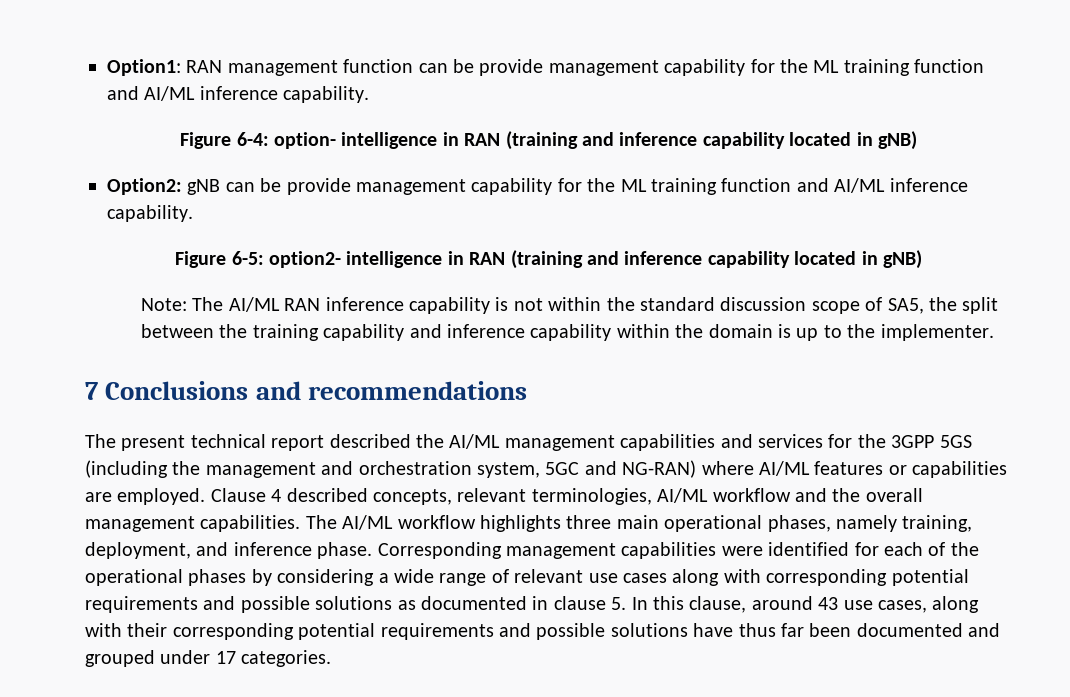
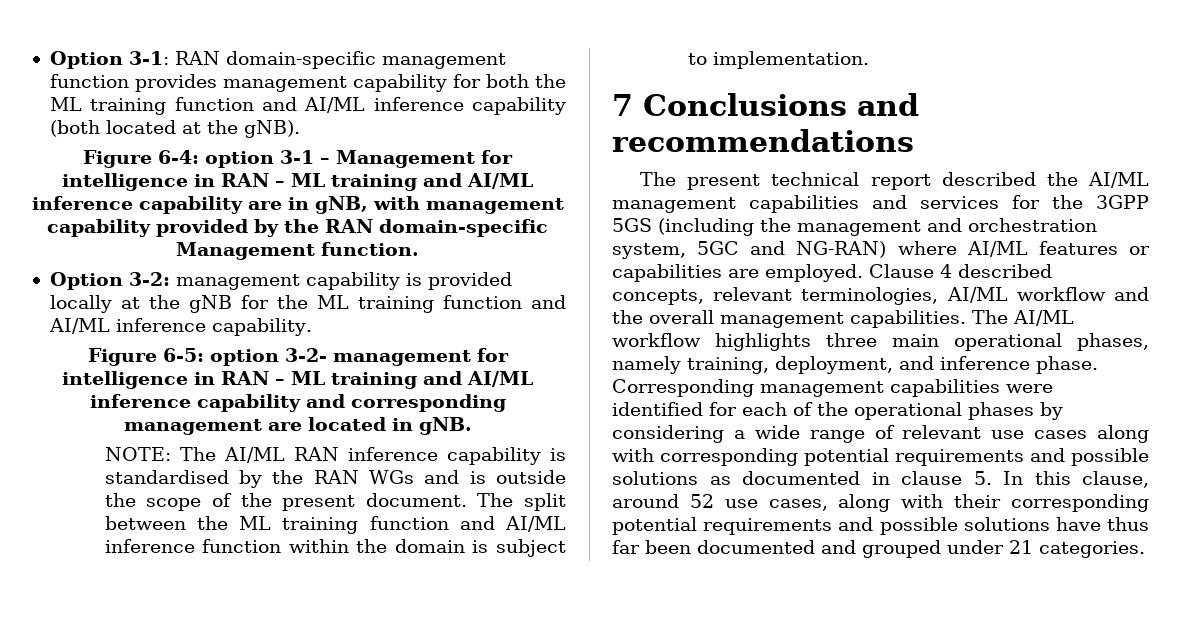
[107,59,985,76] [107,86,370,103] [180,131,917,150] [107,178,553,195] Option1: RAN management function can be provide management capability for the ML training function and AI/ML inference capability. // Figure 6-4: option- intelligence in RAN (training and inference capability located in gNB) // Option2: gNB can be provide management capability -> [49,51,506,69] [49,74,566,92] [49,97,566,115] [49,120,300,138] [83,150,513,168] [62,173,533,191] [31,196,564,214] [47,219,548,237] [176,242,419,260] [49,272,512,290] [49,295,232,313] Option 3-1: RAN domain-specific management function provides management capability for both the ML training function and AI/ML inference capability (both located at the gNB). // Figure 6-4: option 3-1 – Management for intelligence in RAN – ML training and AI/ML inference capability are in gNB, with management capability provided by the RAN domain-specific Management function. // Option 3-2: management capability is provided locally at the gNB
[268,250,922,269] [141,298,188,311] option2- intelligence in RAN (training and inference capability located in gNB) // Note: -> [209,348,509,366] [62,371,533,389] [89,394,506,412] [123,417,472,435] [104,447,171,461] option 3-2- management for intelligence in RAN – ML training and AI/ML inference capability and corresponding management are located in gNB. // NOTE:
[513,297,999,314] [141,324,994,341] not within the standard discussion scope of SA5, the split between the training capability and inference capability within the domain is up to the implementer. -> [104,470,566,488] [104,493,566,511] [104,516,566,534] [104,539,566,557] [687,51,869,69] standardised by the RAN WGs and is outside the scope of the present document. The split between the ML training function and AI/ML inference function within the domain is subject to implementation.
[818,597,839,610] 43 -> [689,494,714,508] 52
[215,651,236,664] 17 -> [1009,540,1033,554] 21

